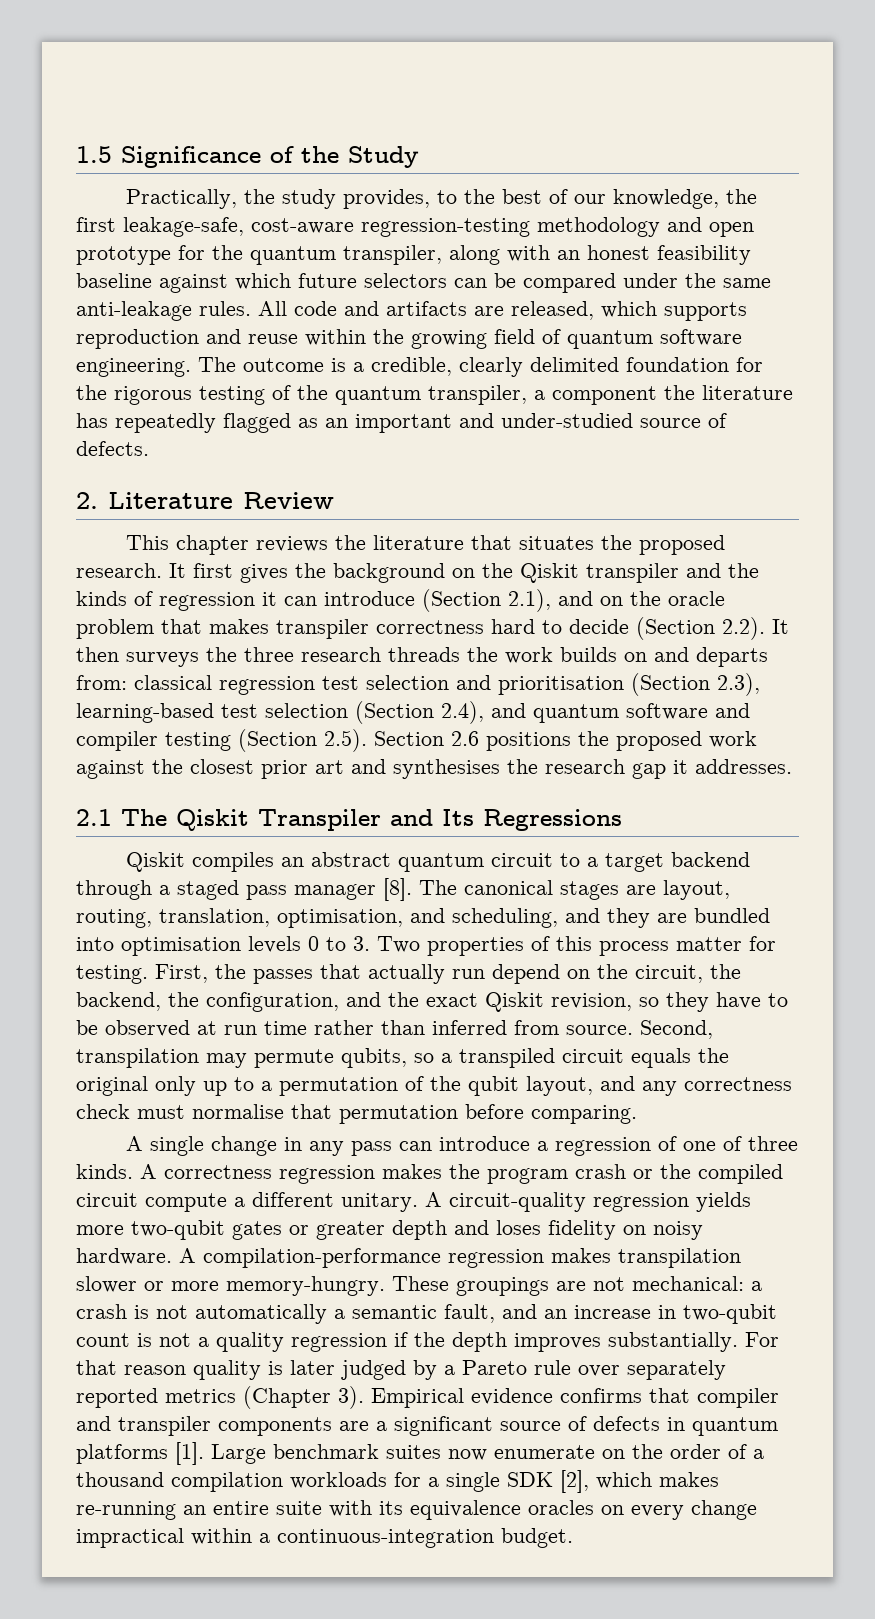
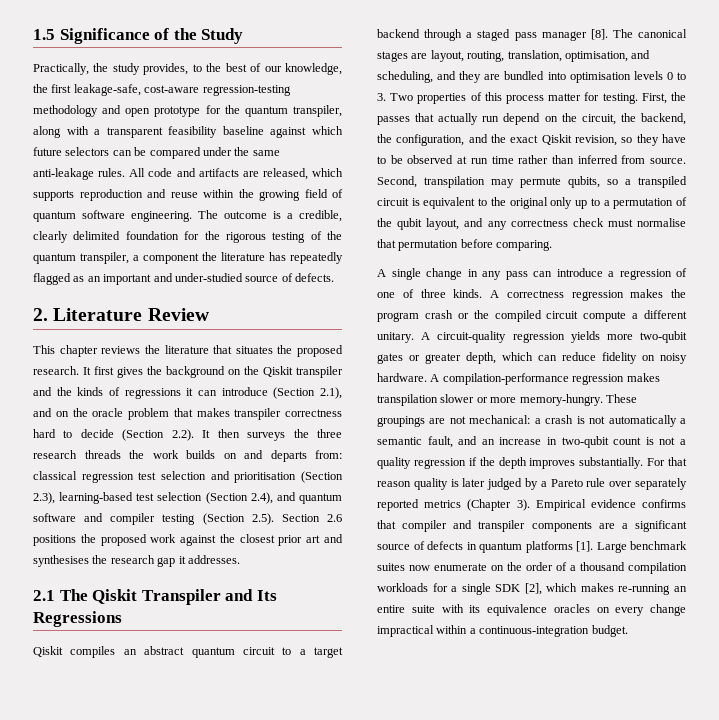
[557,245,650,260] an honest -> [94,127,163,138] a transparent
[159,592,255,611] regression -> [124,388,181,399] regressions
[631,1048,691,1068] equals -> [411,197,488,209] is equivalent to
[392,1220,541,1240] depth and loses -> [466,352,596,364] depth, which can reduce

